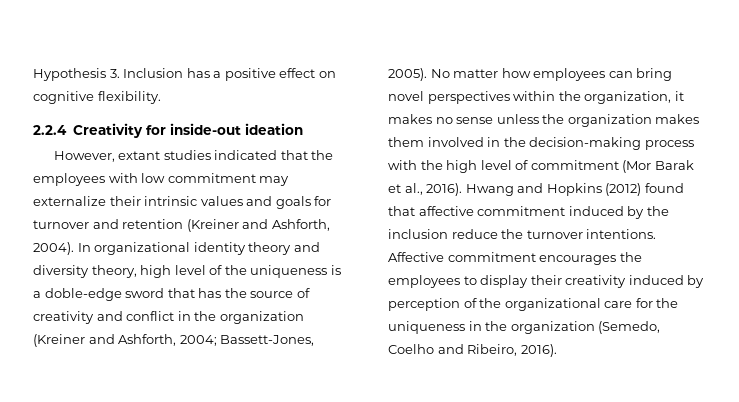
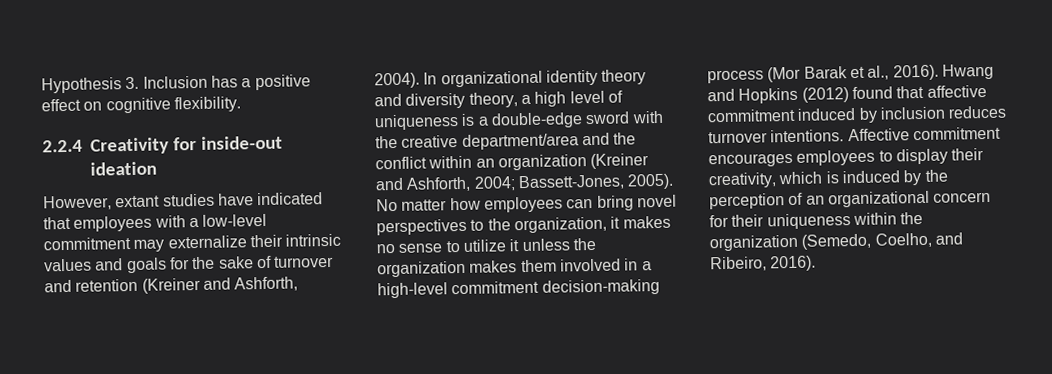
(211, 155) none -> [217,193,254,206] have
[311,150,334,160] the -> (71, 223) none
[141,173,166,183] low -> [188,213,268,228] a low-level
(332, 201) none -> [192,255,272,270] the sake of
[140,265,247,278] high level of the -> [520,90,623,107] a high level of
[44,288,310,301] [33,311,217,324] doble-edge sword that has the source of creativity and conflict in the -> [490,110,664,129] [375,132,637,150] [375,155,495,170] double-edge sword with the creative department/area and the conflict within an
[513,91,556,101] within -> [470,219,485,231] to
(494, 120) none -> [445,239,520,253] to utilize it
[503,137,694,150] [388,160,619,173] the decision-making process with the high level of commitment -> [641,261,652,271] [377,278,660,299] [707,69,764,84] a high-level commitment decision-making process
[646,206,669,216] [388,229,524,239] the inclusion reduce the -> [879,105,1008,120] inclusion reduces
[619,252,642,262] the -> (793, 160) none
[565,275,705,288] creativity induced by -> [708,169,948,189] creativity, which is induced by the
[479,298,679,311] [388,321,482,334] the organizational care for the uniqueness in -> [805,190,992,208] [709,212,897,230] an organizational concern for their uniqueness within
[388,344,434,354] Coelho -> [874,232,932,248] Coelho,

